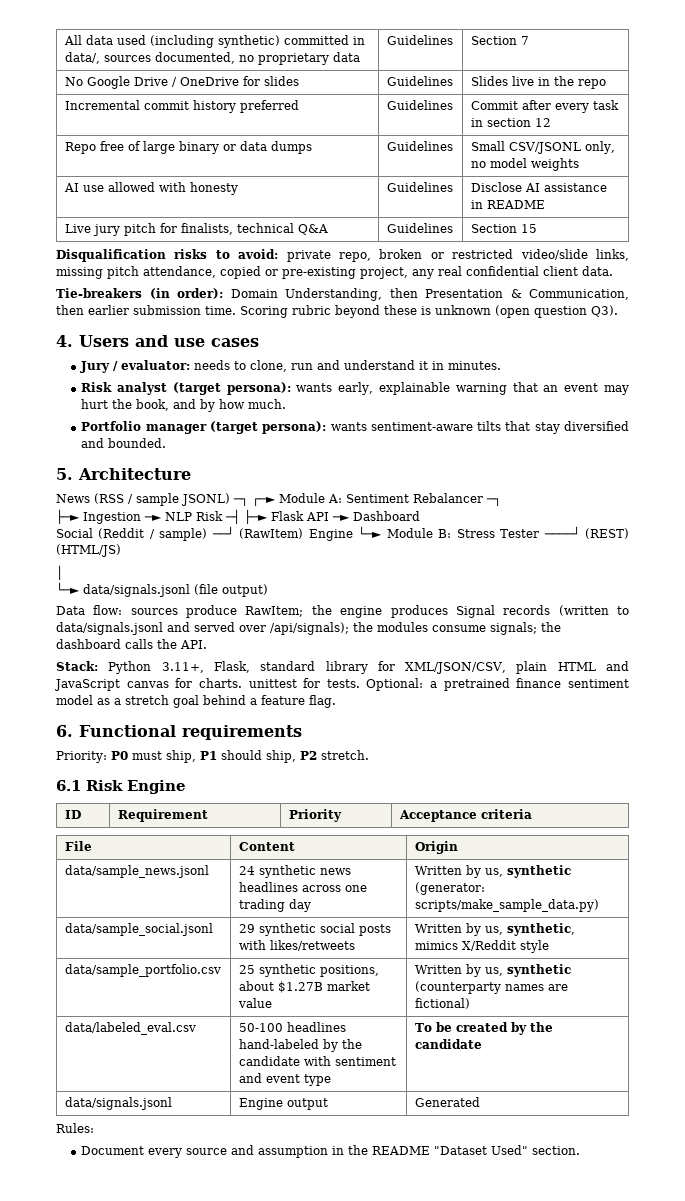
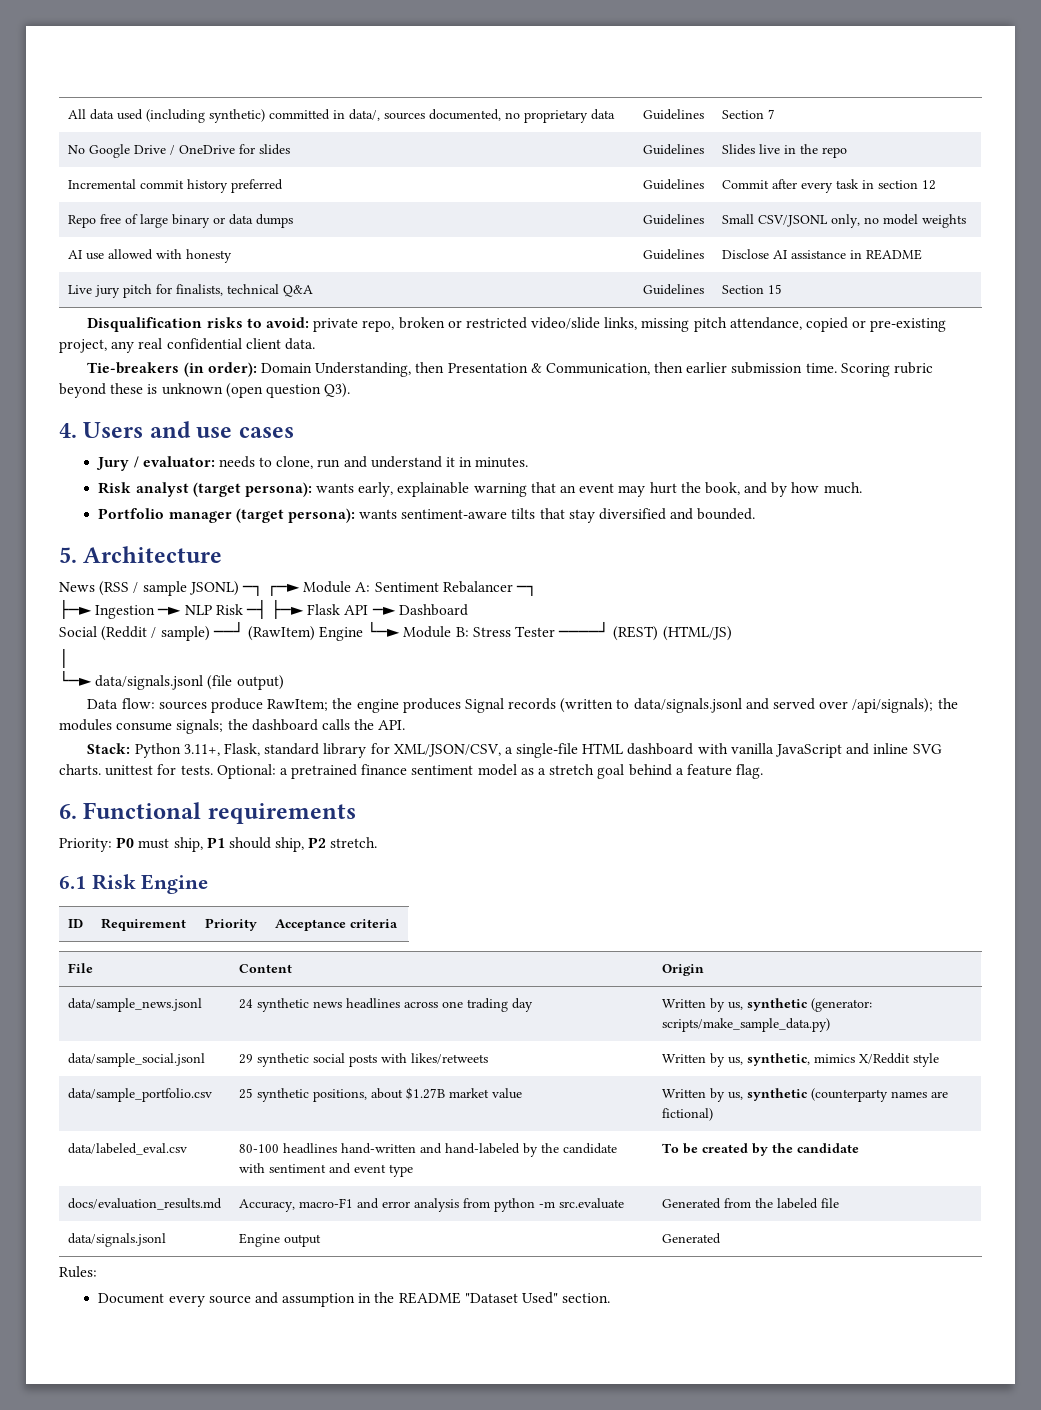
[516,661,629,674] [54,678,193,691] plain HTML and JavaScript canvas for -> [504,743,942,758] a single-file HTML dashboard with vanilla JavaScript and inline SVG
[238,1022,346,1032] 50-100 headlines -> [238,1143,442,1154] 80-100 headlines hand-written and
(482, 1044) none -> [67,1198,222,1210] [238,1198,624,1212] [661,1198,839,1209] // docs/evaluation_results.md | Accuracy, macro-F1 and error analysis from python -m src.evaluate | Generated from the labeled file

